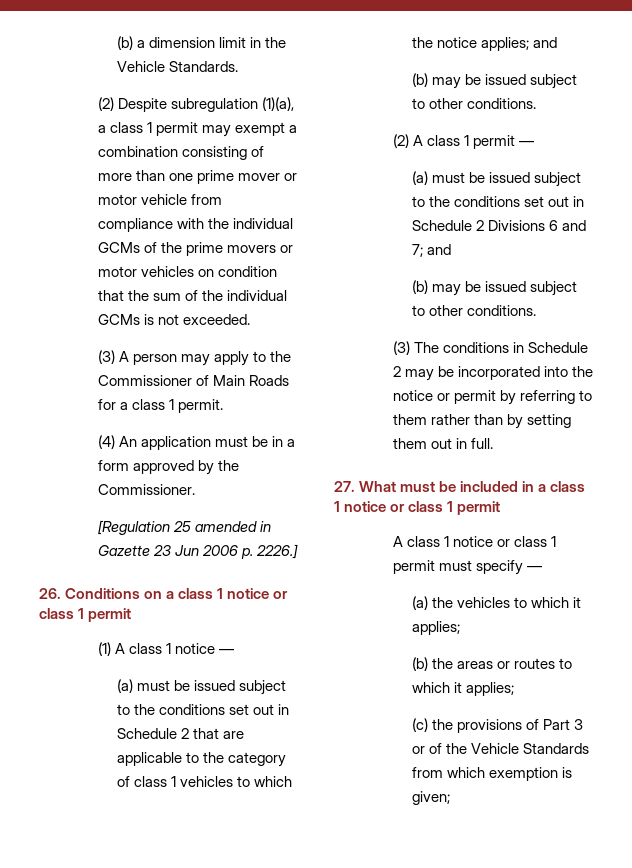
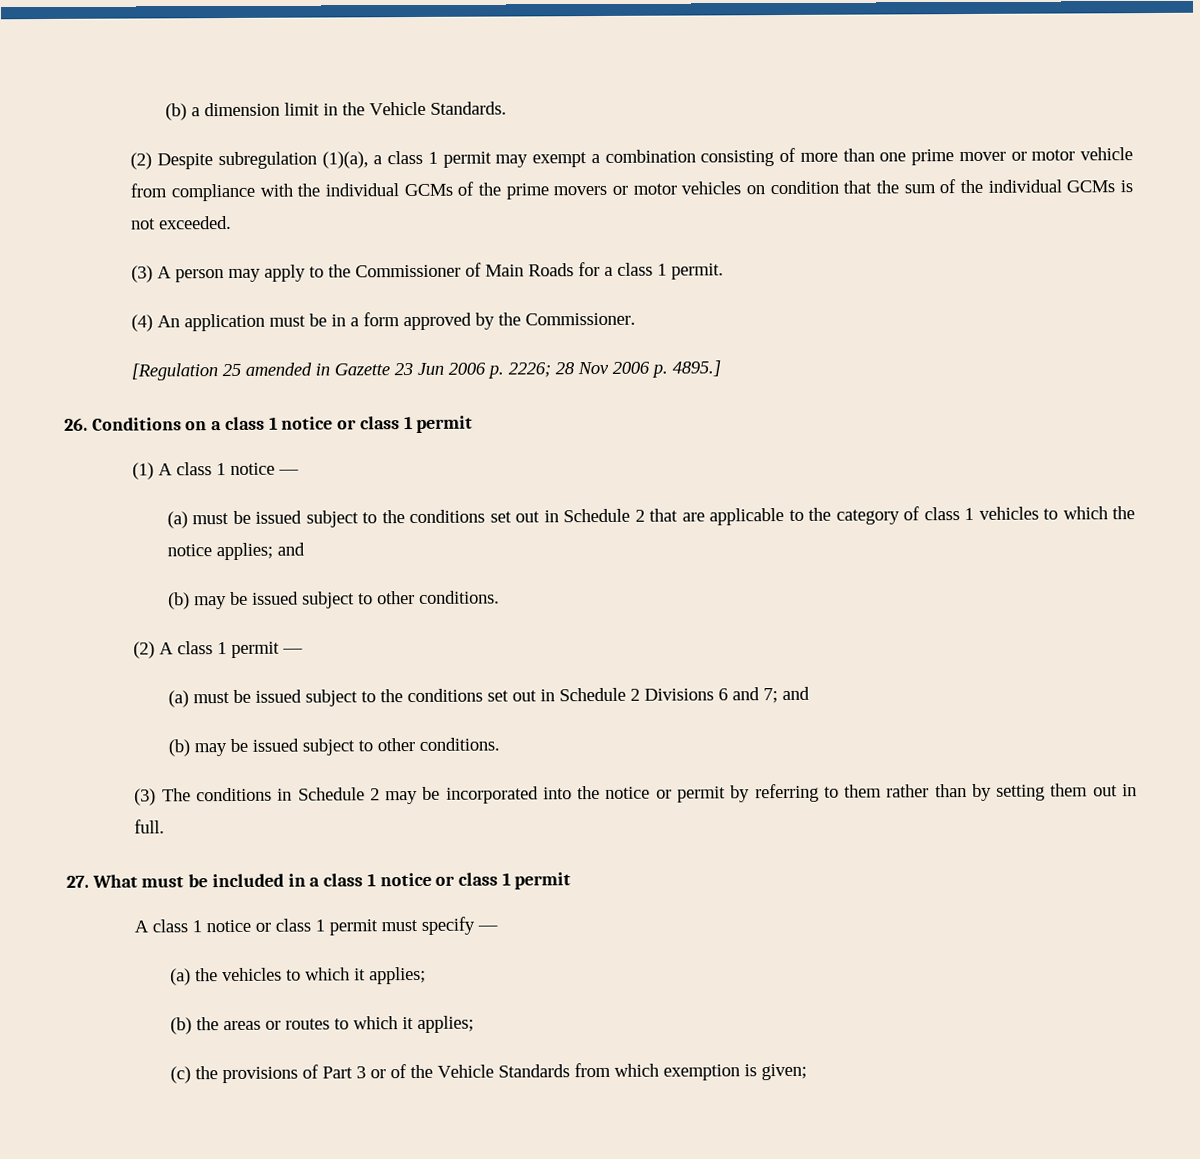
[255,544,298,559] 2226.] -> [508,360,722,378] 2226; 28 Nov 2006 p. 4895.]

